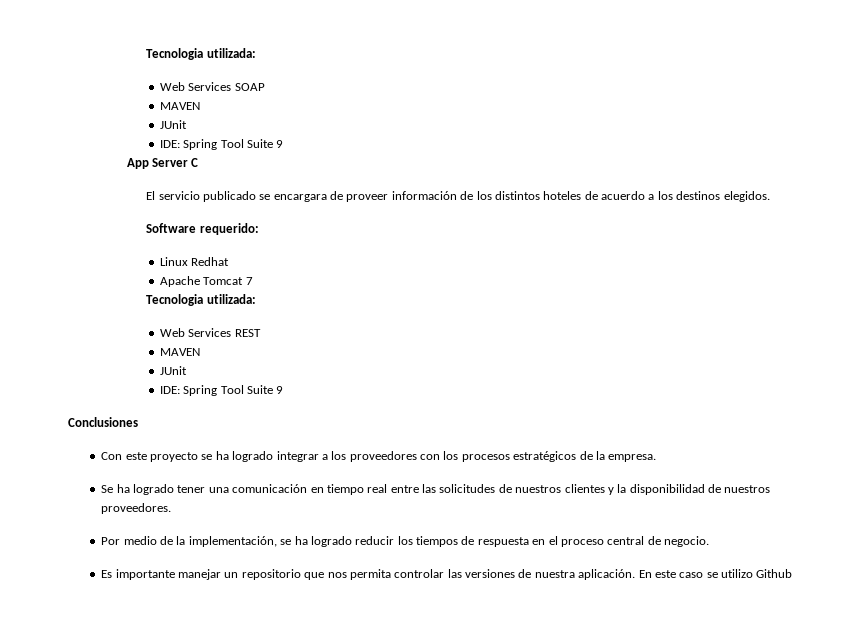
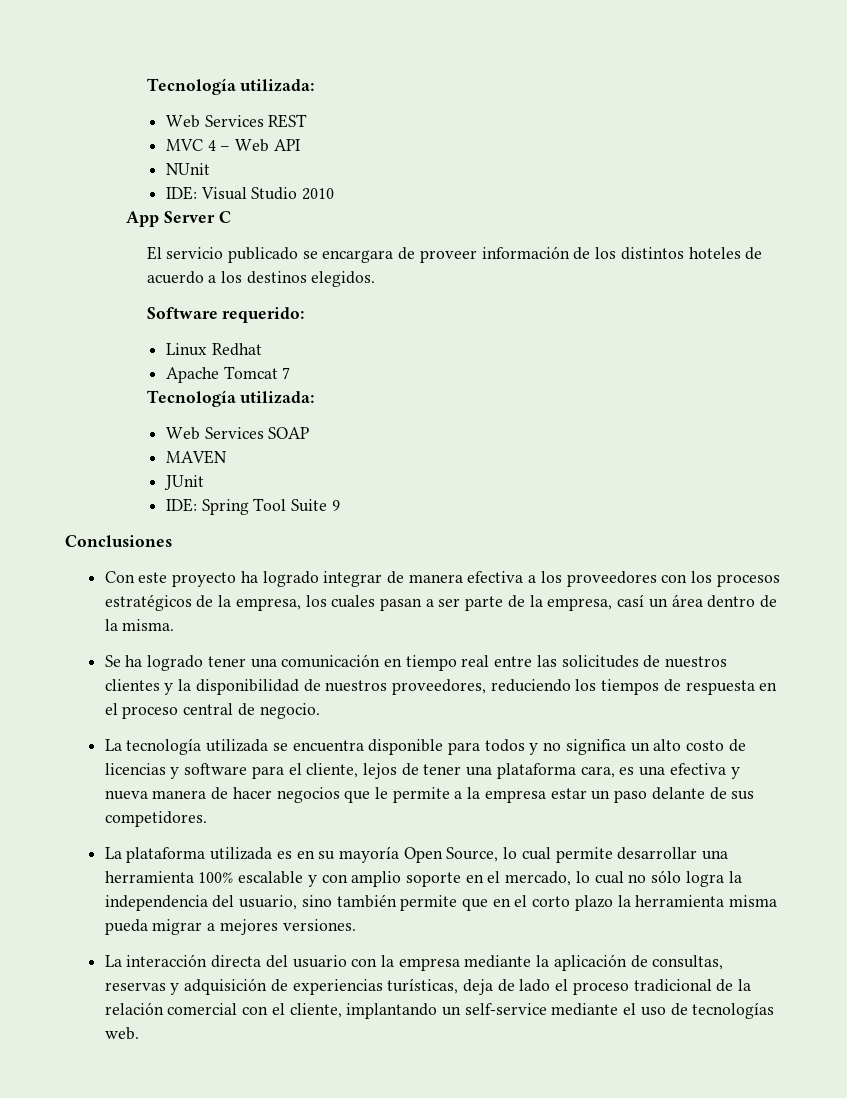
[146,48,256,60] [159,82,265,91] [159,102,200,110] [159,120,187,129] [159,139,284,150] Tecnologia utilizada: // Web Services SOAP // MAVEN // JUnit // IDE: Spring Tool Suite 9 -> [146,78,315,95] [165,114,308,128] [165,139,300,152] [165,163,210,175] [165,186,334,200] Tecnología utilizada: // Web Services REST // MVC 4 – Web API // NUnit // IDE: Visual Studio 2010
[146,294,256,306] [159,328,261,337] Tecnologia utilizada: // Web Services REST -> [146,390,315,407] [165,427,310,440] Tecnología utilizada: // Web Services SOAP
[201,454,213,460] se -> (237, 579) none
(319, 456) none -> [386,571,524,584] de manera efectiva
[608,454,657,462] empresa. -> [235,594,777,611] [104,619,175,631] empresa, los cuales pasan a ser parte de la empresa, casí un área dentro de la misma.
[101,503,172,514] [101,536,395,547] proveedores. // Por medio de la implementación, se ha logrado reducir -> [391,679,571,695] proveedores, reduciendo
[101,569,793,580] Es importante manejar un repositorio que nos permita controlar las versiones de nuestra aplicación. En este caso se utilizo Github -> [104,738,746,755] [104,763,740,779] [104,787,755,803] [104,811,207,827] [104,846,729,863] [104,870,742,887] [104,894,778,911] [104,919,356,935] [104,954,724,971] [104,978,752,995] [104,1002,775,1019] [104,1027,139,1040] La tecnología utilizada se encuentra disponible para todos y no significa un alto costo de licencias y software para el cliente, lejos de tener una plataforma cara, es una efectiva y nueva manera de hacer negocios que le permite a la empresa estar un paso delante de sus competidores. // La plataforma utilizada es en su mayoría Open Source, lo cual permite desarrollar una herramienta 100% escalable y con amplio soporte en el mercado, lo cual no sólo logra la independencia del usuario, sino también permite que en el corto plazo la herramienta misma pueda migrar a mejores versiones. // La interacción directa del usuario con la empresa mediante la aplicación de consultas, reservas y adquisición de experiencias turísticas, deja de lado el proceso tradicional de la relación comercial con el cliente, implantando un self-service mediante el uso de tecnologías web.

